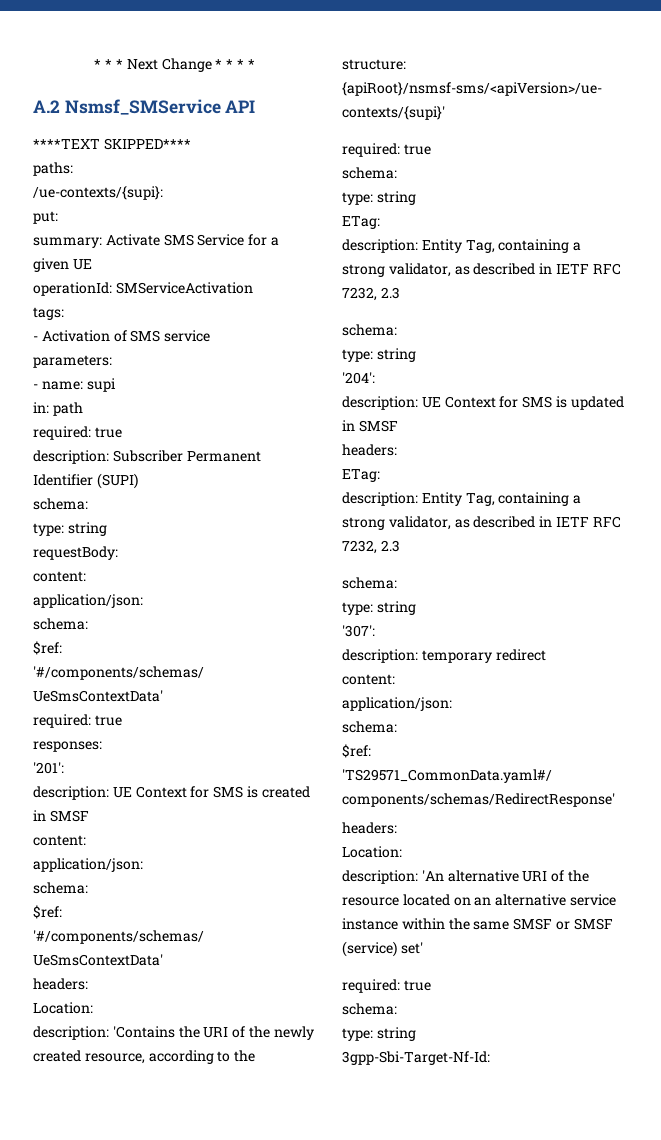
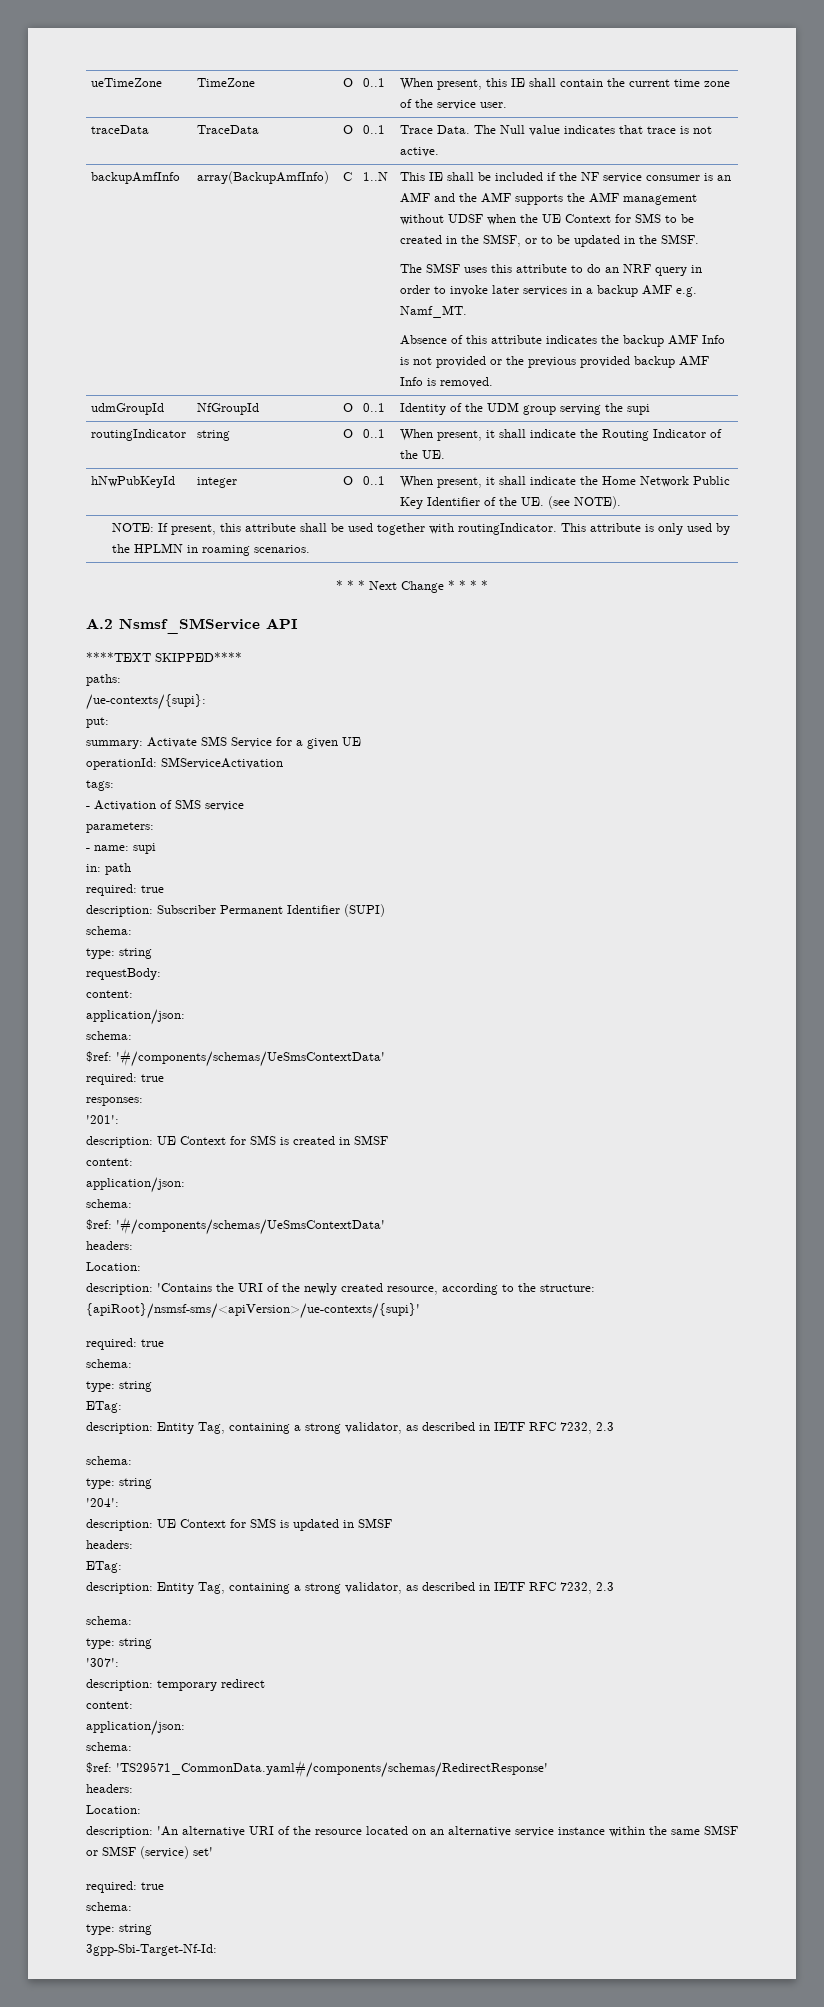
(94, 64) none -> [91,78,163,87] [197,78,256,87] [342,78,353,87] [363,78,386,87] [400,78,731,90] [400,99,508,110] [91,125,150,134] [197,125,260,134] [342,125,353,134] [363,125,386,134] [400,125,713,136] [400,147,440,157] [91,172,181,184] [197,171,330,184] [343,172,352,181] [363,172,389,181] [400,172,732,183] [400,192,698,205] [400,213,695,225] [400,234,700,247] [400,263,703,276] [400,284,698,297] [400,305,468,318] [400,334,726,347] [400,355,710,368] [400,377,494,388] [91,403,165,415] [197,403,260,415] [342,403,353,412] [363,403,386,412] [400,402,651,415] [91,429,187,441] [197,430,231,441] [342,429,353,438] [363,429,386,438] [400,429,723,441] [400,450,446,459] [91,476,176,488] [197,477,238,488] [342,476,353,485] [363,476,386,485] [400,476,731,488] [400,496,622,509] [112,523,731,535] [112,543,311,556] ueTimeZone | TimeZone | O | 0..1 | When present, this IE shall contain the current time zone of the service user. // traceData | TraceData | O | 0..1 | Trace Data. The Null value indicates that trace is not active. // backupAmfInfo | array(BackupAmfInfo) | C | 1..N | This IE shall be included if the NF service consumer is an AMF and the AMF supports the AMF management without UDSF when the UE Context for SMS to be created in the SMSF, or to be updated in the SMSF. // The SMSF uses this attribute to do an NRF query in order to invoke later services in a backup AMF e.g. Namf_MT. // Absence of this attribute indicates the backup AMF Info is not provided or the previous provided backup AMF Info is removed. // udmGroupId | NfGroupId | O | 0..1 | Identity of the UDM group serving the supi // routingIndicator | string | O | 0..1 | When present, it shall indicate the Routing Indicator of the UE. // hNwPubKeyId | integer | O | 0..1 | When present, it shall indicate the Home Network Public Key Identifier of the UE. (see NOTE). // NOTE: If present, this attribute shall be used together with routingIndicator. This attribute is only used by the HPLMN in roaming scenarios. //

